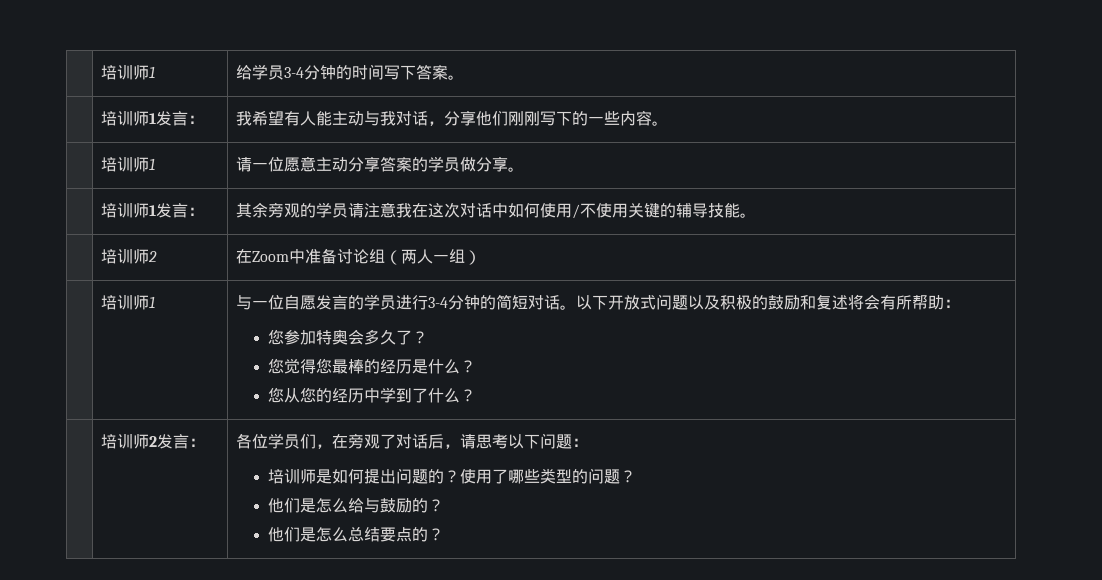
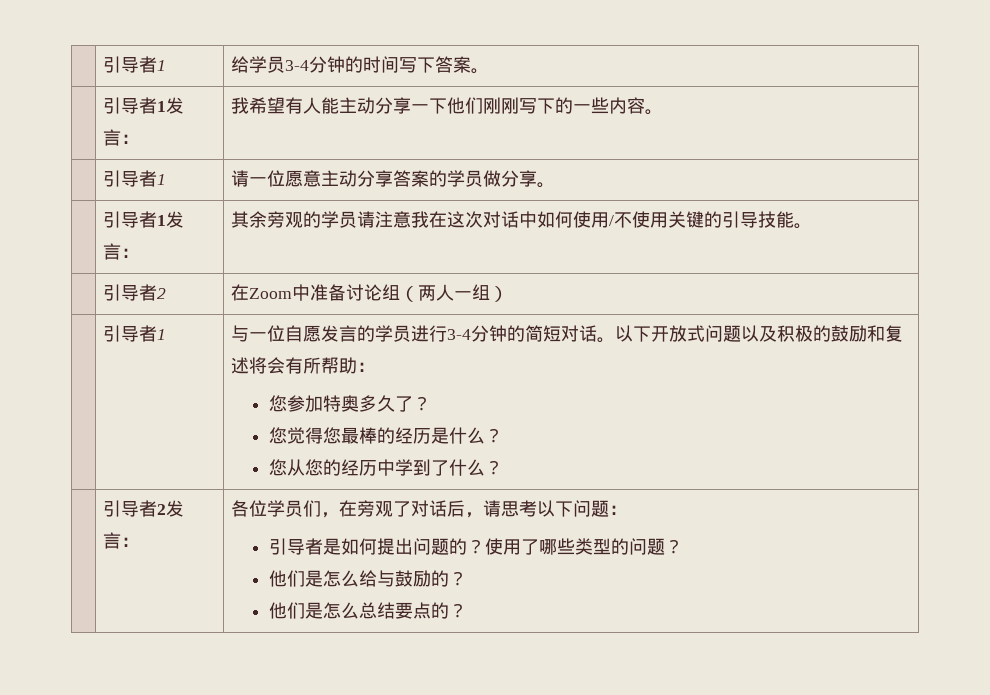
[101,65,150,80] | 培训师 -> [103,56,158,73] | 引导者
[101,111,150,126] 培训师 -> [103,97,158,114] 引导者
[364,111,477,126] 与我对话，分享 -> [375,97,448,114] 分享一下
[101,157,150,172] 培训师 -> [103,170,158,187] 引导者
[101,203,150,218] 培训师 -> [103,211,158,228] 引导者
[676,202,693,218] 辅 -> [722,211,741,228] 引
[101,249,150,264] 培训师 -> [103,284,158,301] 引导者
[101,295,150,310] 培训师 -> [103,325,158,342] 引导者
[348,329,365,345] 会 -> (359, 403) none
[101,434,150,449] 培训师 -> [103,500,158,517] 引导者
[268,469,317,484] 培训师 -> [268,538,323,555] 引导者

